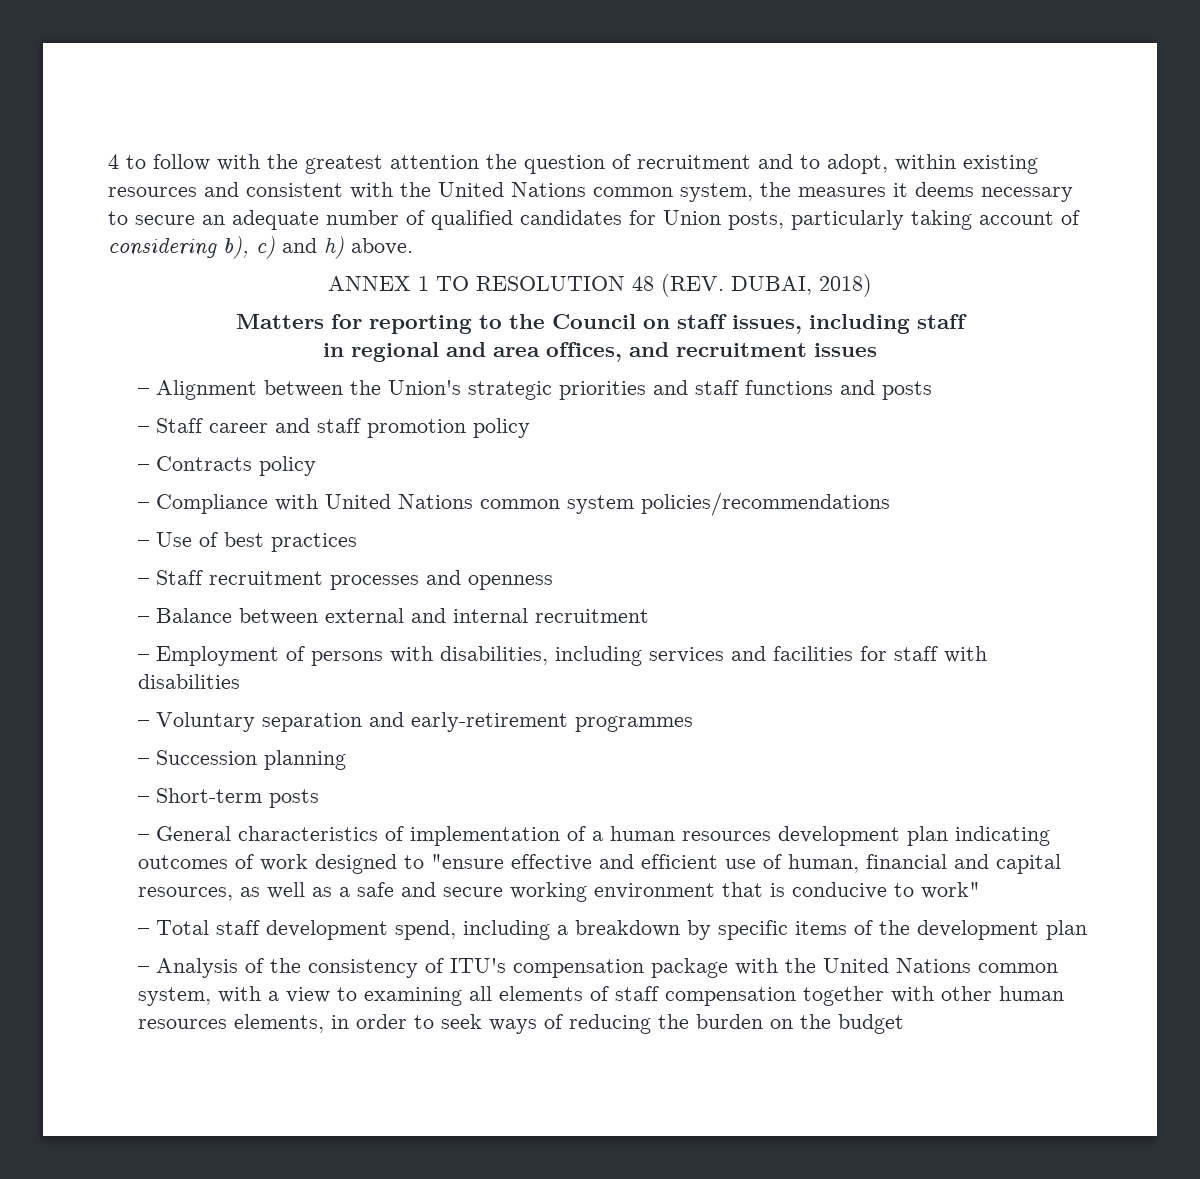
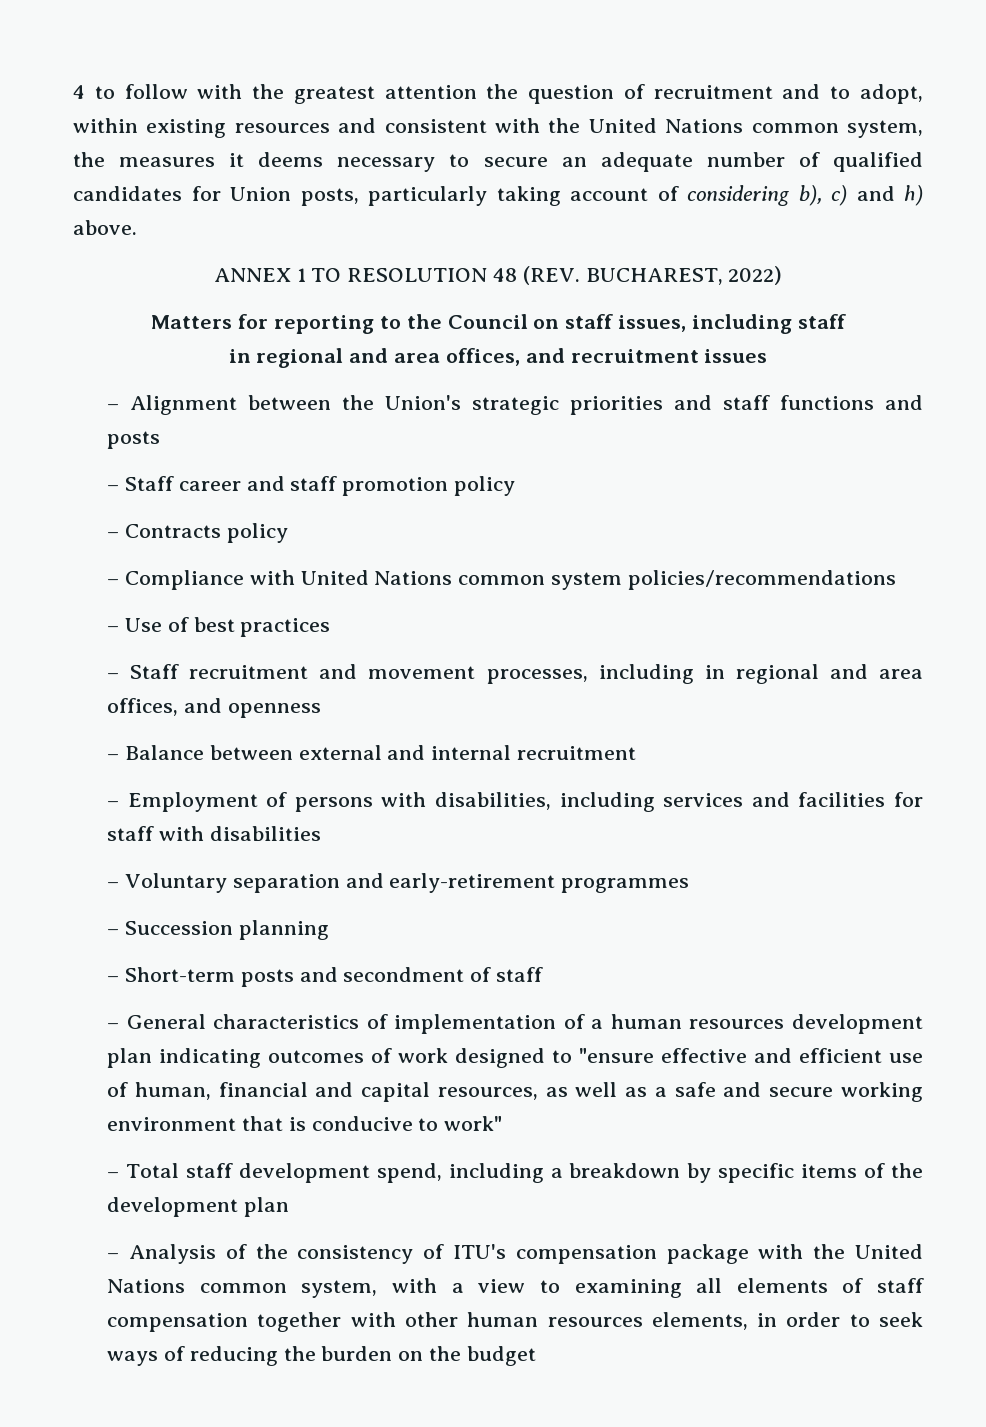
[731,274,872,297] DUBAI, 2018) -> [585,266,783,285] BUCHAREST, 2022)
[330,575,420,590] processes -> [319,664,923,684] [107,698,179,716] and movement processes, including in regional and area offices,
(320, 798) none -> [299,967,543,982] and secondment of staff

